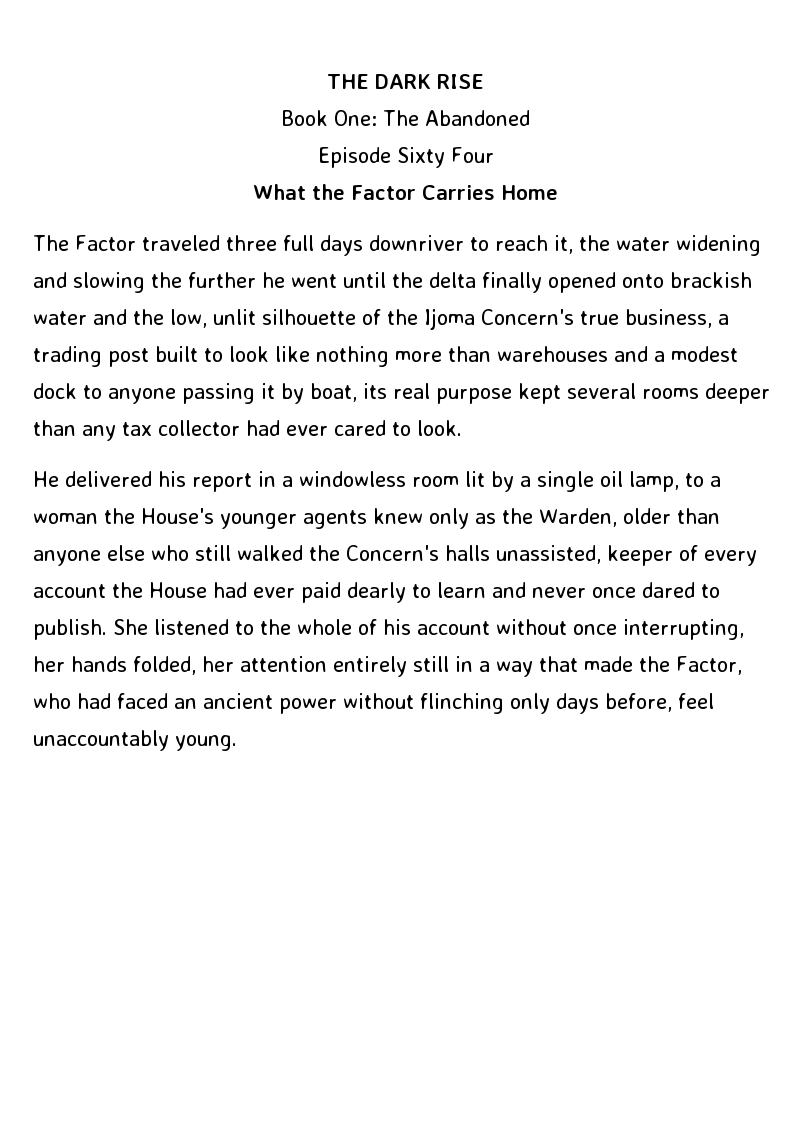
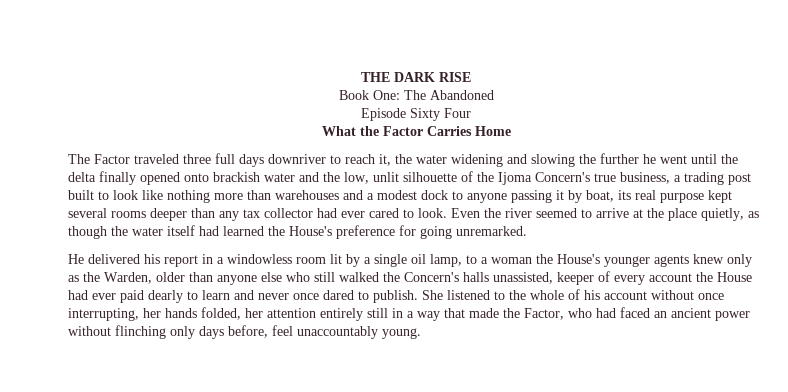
(462, 428) none -> [451,208,759,221] [68,225,527,239] Even the river seemed to arrive at the place quietly, as though the water itself had learned the House's preference for going unremarked.

